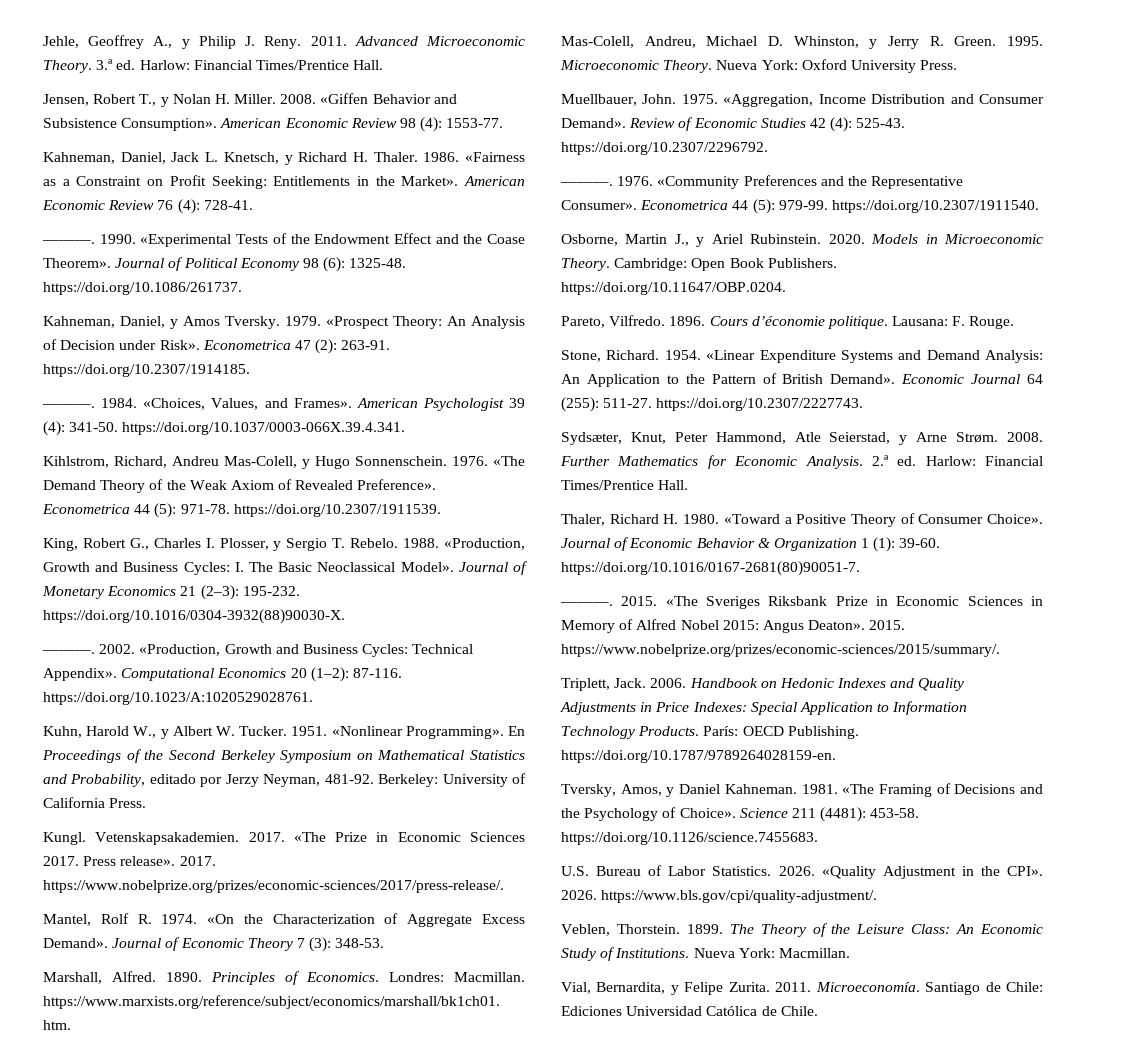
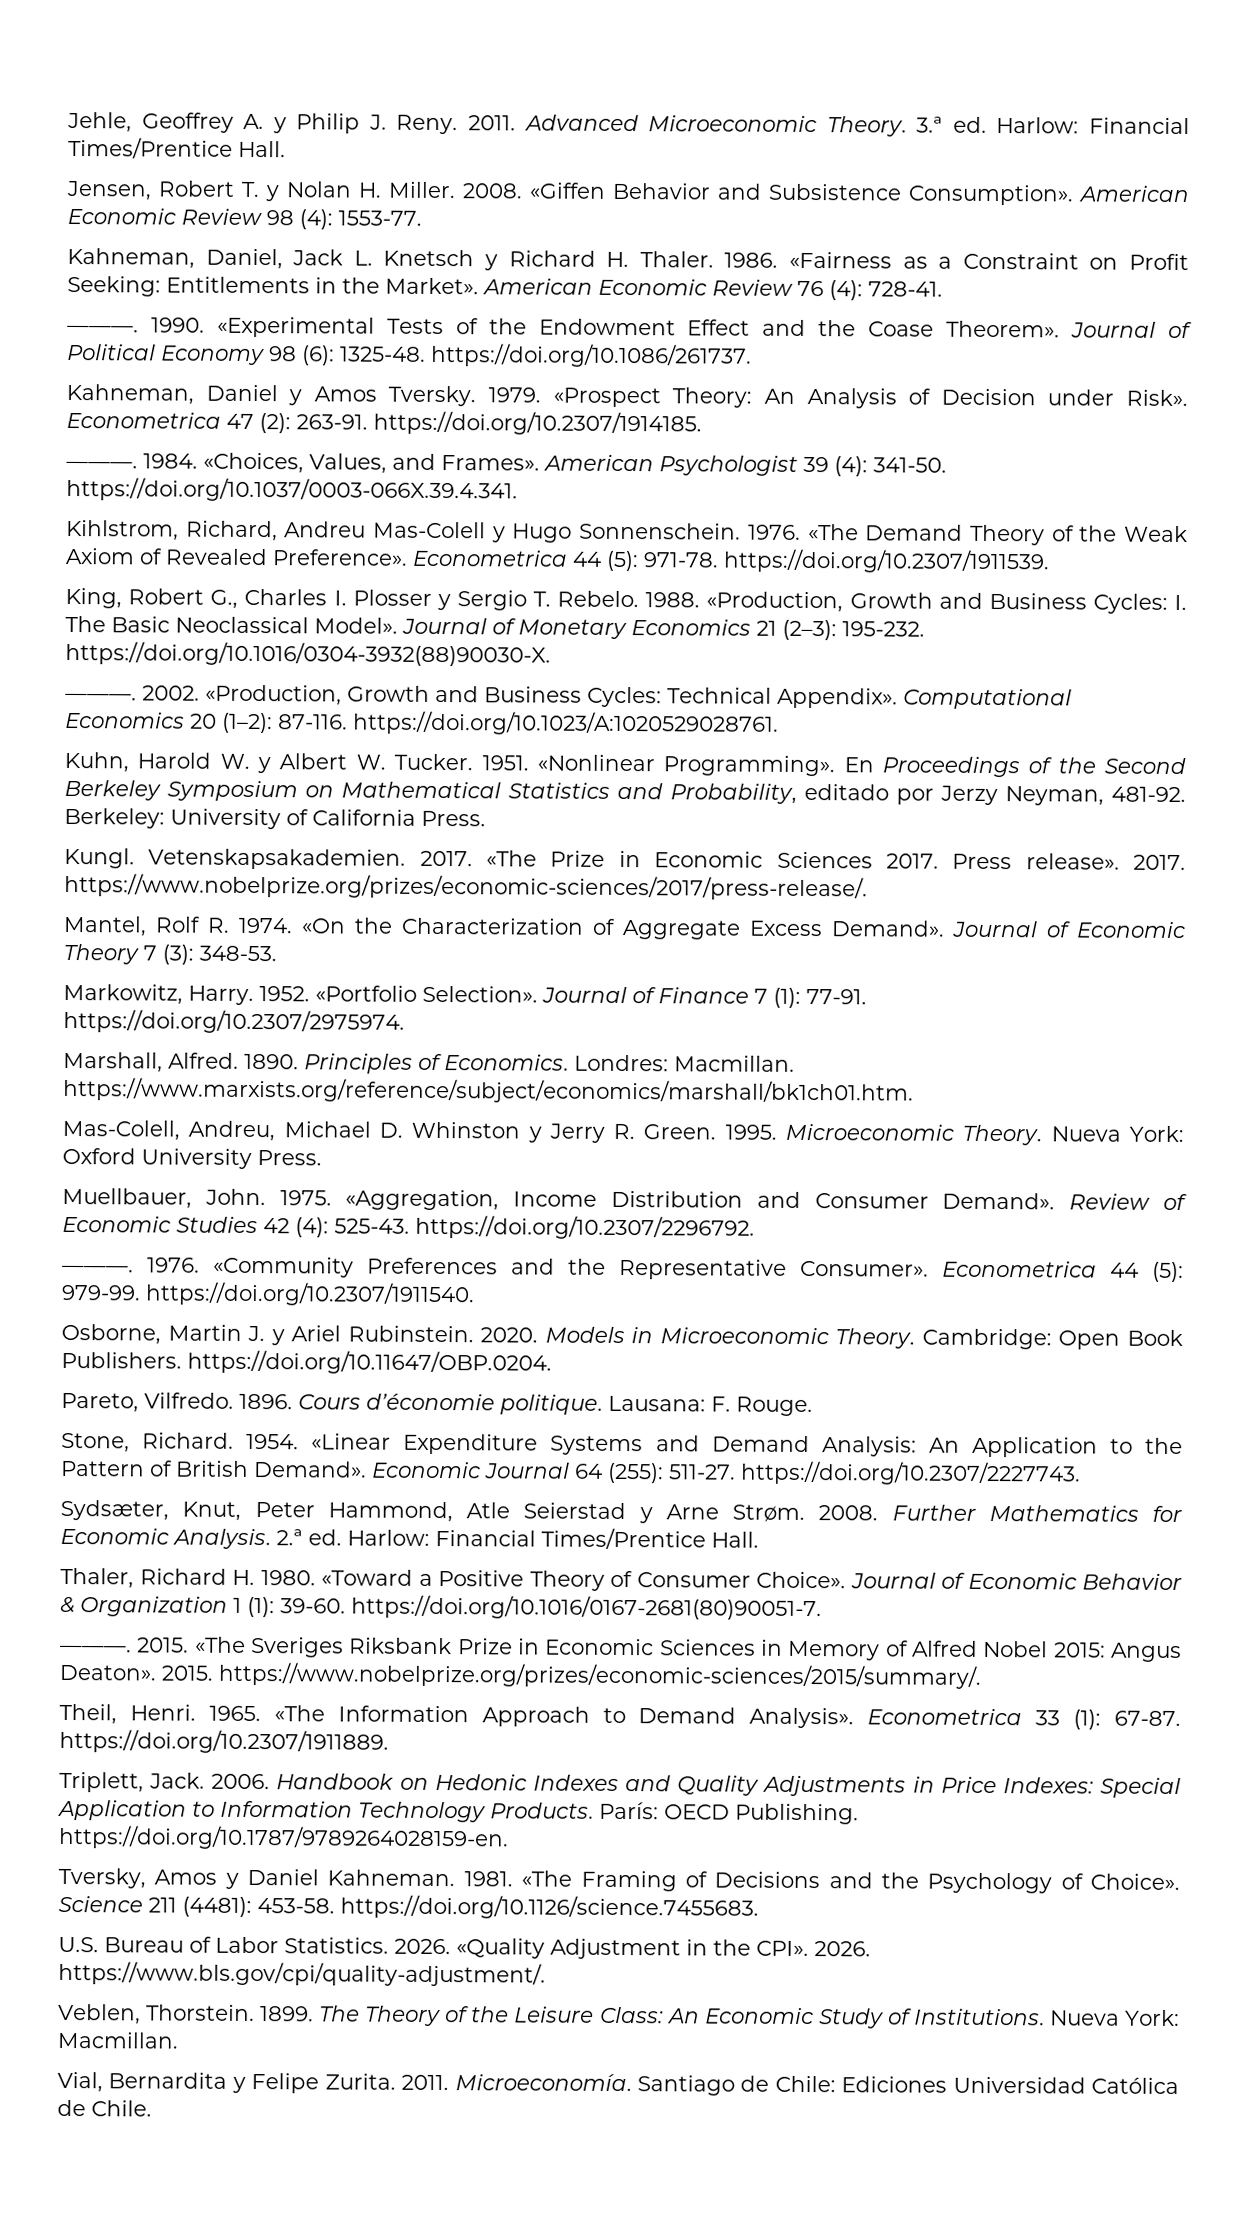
[153,36,173,48] A., -> [243,113,265,130] A.
[139,94,157,106] T., -> [241,181,260,198] T.
[223,152,279,164] Knetsch, -> [383,249,475,267] Knetsch
[120,316,165,328] Daniel, -> [205,384,278,402] Daniel
[224,456,297,468] Mas-Colell, -> [373,521,487,539] Mas-Colell
[219,538,269,550] Plosser, -> [352,589,432,606] Plosser
[133,726,157,738] W., -> [219,753,250,769] W.
(385, 943) none -> [63,983,867,1008] [63,1008,405,1034] // Markowitz, Harry. 1952. «Portfolio Selection». Journal of Finance 7 (1): 77-91. https://doi.org/10.2307/2975974.
[793,36,859,48] Whinston, -> [411,1121,521,1139] Whinston
[674,234,689,246] J., -> [247,1325,266,1342] J.
[829,432,891,444] Seierstad, -> [523,1502,627,1520] Seierstad
(1000, 650) none -> [59,1703,1181,1730] [59,1728,389,1754] // Theil, Henri. 1965. «The Information Approach to Demand Analysis». Econometrica 33 (1): 67-87. https://doi.org/10.2307/1911889.
[620,784,662,796] Amos, -> [154,1869,218,1885] Amos
[596,982,666,994] Bernardita, -> [108,2072,228,2089] Bernardita

